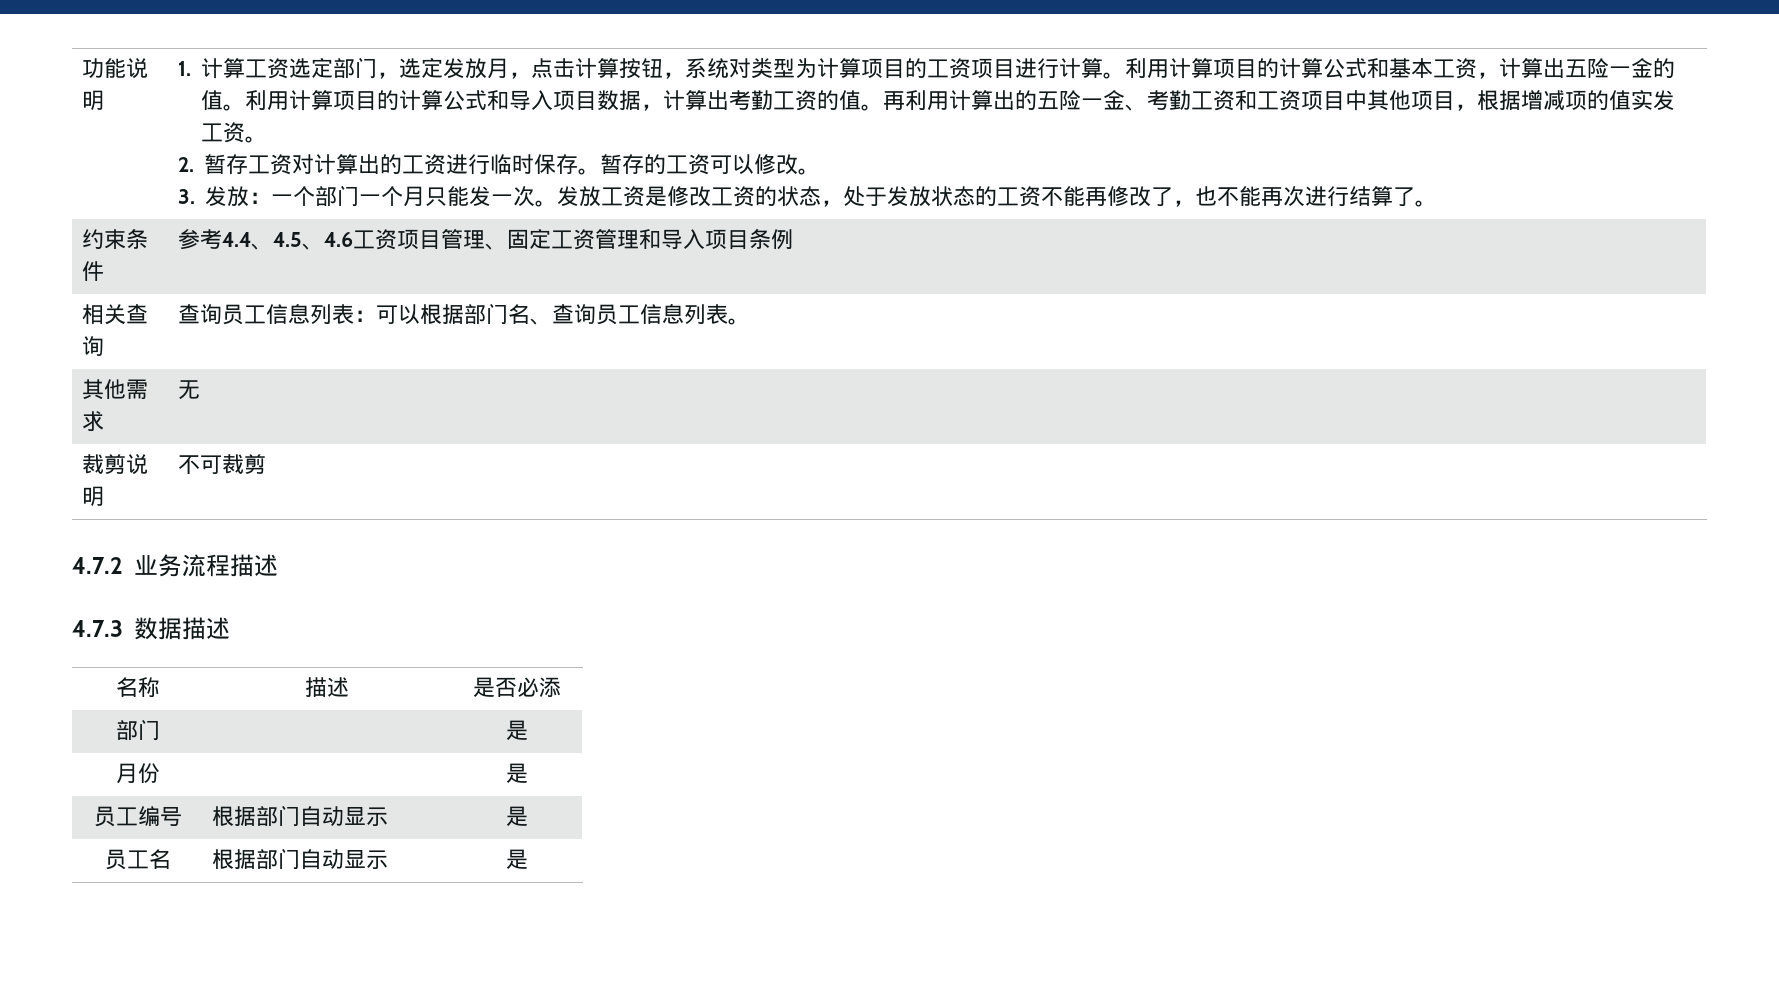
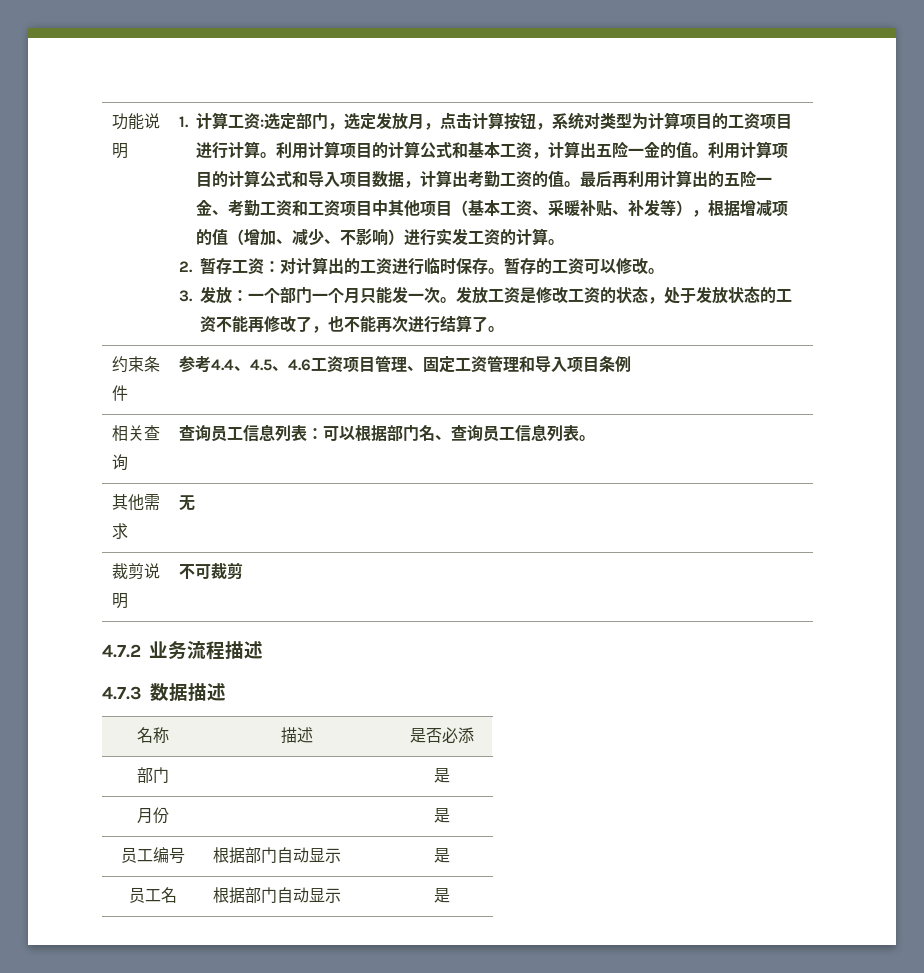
(290, 68) none -> [259,119,264,127] :
(884, 107) none -> [579,171,612,187] 最后
[1455,90,1632,111] ，根据增减项的值 -> [451,199,788,217] [195,228,436,246] （基本工资、采暖补贴、补发等），根据增减项的值（增加、减少、不影响）进行
(246, 132) none -> [499,228,548,245] 的计算
(293, 164) none -> [263,261,280,272] ：

